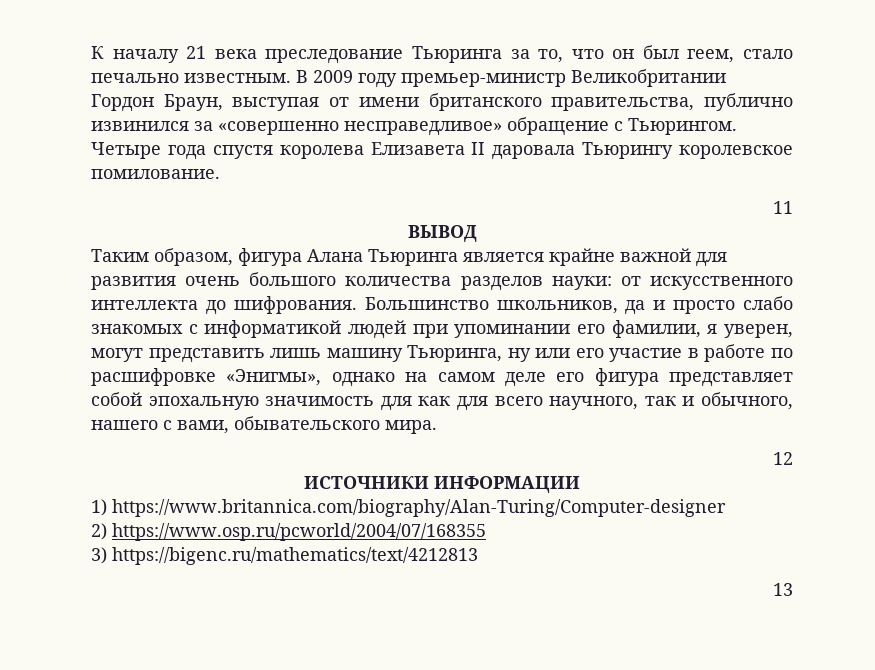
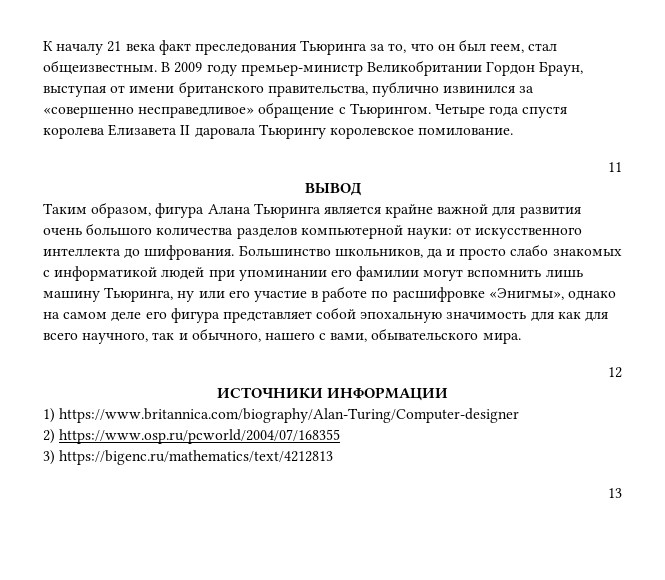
[265,49,404,64] преследование -> [158,40,296,55] факт преследования
[743,49,794,59] [91,73,291,83] стало печально известным. -> [528,43,558,51] [43,60,157,75] стал общеизвестным.
(543, 283) none -> [300,225,403,239] компьютерной
[611,320,793,338] [91,348,265,363] фамилии, я уверен, могут представить -> [356,266,542,281] фамилии могут вспомнить

